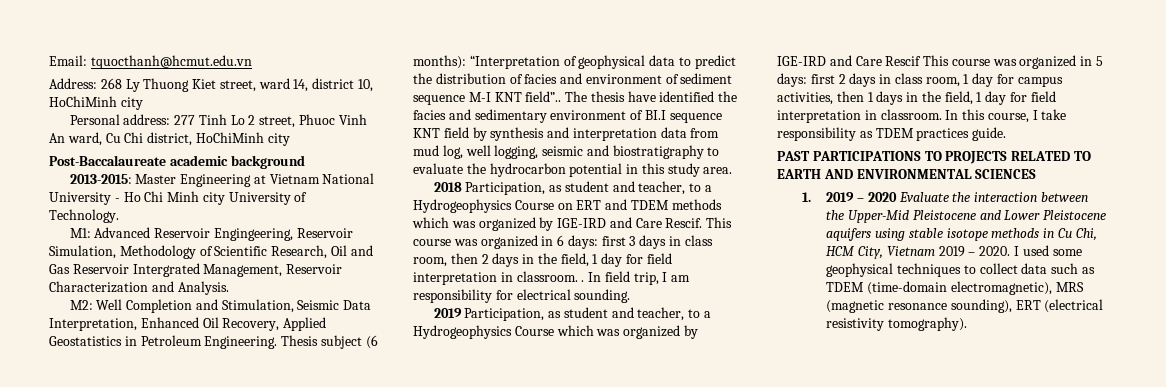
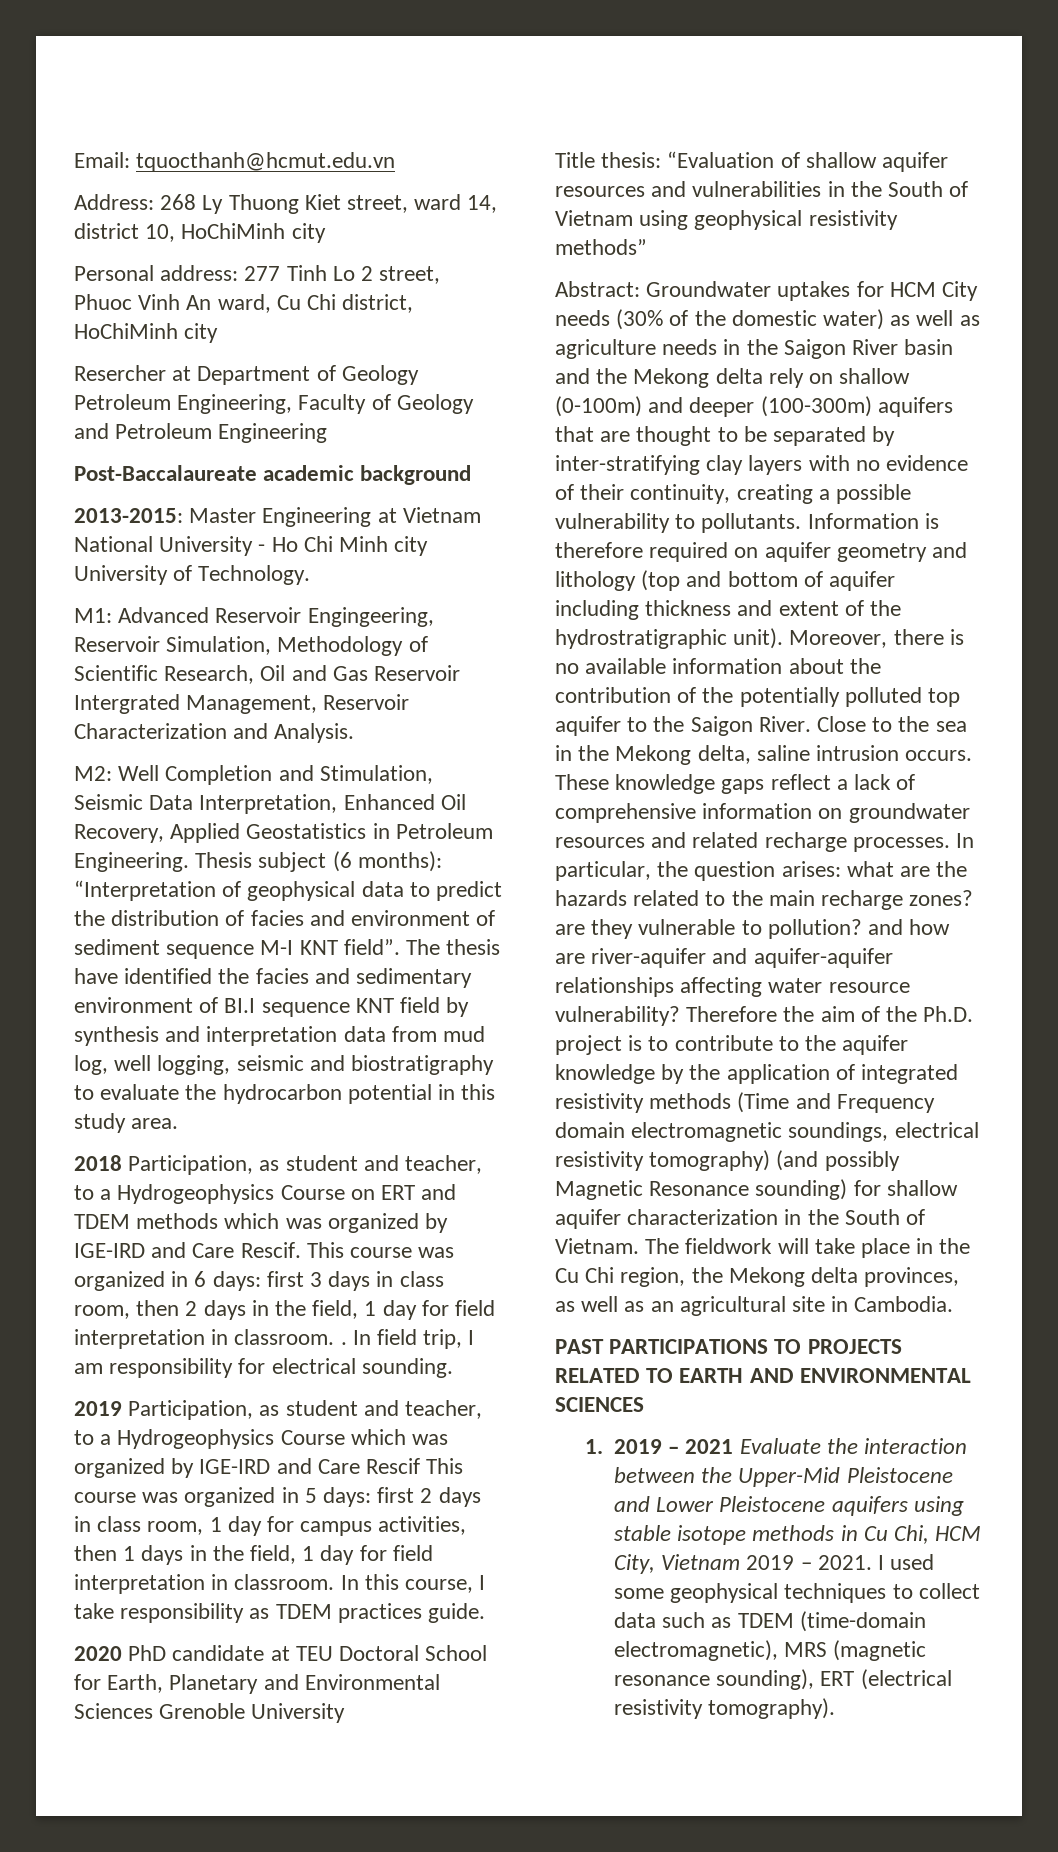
(290, 139) none -> [74,365,419,385] [74,394,474,414] [74,423,328,443] // Resercher at Department of Geology Petroleum Engineering, Faculty of Geology and Petroleum Engineering
[525,91,562,102] field”.. -> [343,939,400,955] field”.
(1007, 134) none -> [74,1645,488,1661] [74,1674,440,1694] [74,1703,346,1723] [555,151,949,172] [555,181,969,197] [555,210,898,230] [555,239,647,255] [555,281,979,301] [555,309,980,330] [555,339,954,359] [555,368,911,388] [555,396,953,417] [555,426,896,446] [555,455,969,475] [555,484,912,504] [555,513,939,533] [555,542,968,562] [555,570,896,591] [555,600,902,620] [555,628,964,649] [555,658,881,674] [555,687,961,707] [555,716,967,736] [555,745,973,765] [555,774,916,794] [555,803,970,823] [555,832,975,852] [555,861,968,881] [555,890,974,910] [555,919,951,939] [555,948,893,968] [555,977,910,997] [555,1006,974,1026] [555,1035,909,1055] [555,1064,959,1084] [555,1092,935,1113] [555,1122,979,1142] [555,1150,900,1171] [555,1179,958,1200] [555,1209,926,1229] [555,1238,971,1258] [555,1267,960,1287] [555,1296,954,1316] // 2020 PhD candidate at TEU Doctoral School for Earth, Planetary and Environmental Sciences Grenoble University // Title thesis: “Evaluation of shallow aquifer resources and vulnerabilities in the South of Vietnam using geophysical resistivity methods” // Abstract: Groundwater uptakes for HCM City needs (30% of the domestic water) as well as agriculture needs in the Saigon River basin and the Mekong delta rely on shallow (0-100m) and deeper (100-300m) aquifers that are thought to be separated by inter-stratifying clay layers with no evidence of their continuity, creating a possible vulnerability to pollutants. Information is therefore required on aquifer geometry and lithology (top and bottom of aquifer including thickness and extent of the hydrostratigraphic unit). Moreover, there is no available information about the contribution of the potentially polluted top aquifer to the Saigon River. Close to the sea in the Mekong delta, saline intrusion occurs. These knowledge gaps reflect a lack of comprehensive information on groundwater resources and related recharge processes. In particular, the question arises: what are the hazards related to the main recharge zones? are they vulnerable to pollution? and how are river-aquifer and aquifer-aquifer relationships affecting water resource vulnerability? Therefore the aim of the Ph.D. project is to contribute to the aquifer knowledge by the application of integrated resistivity methods (Time and Frequency domain electromagnetic soundings, electrical resistivity tomography) (and possibly Magnetic Resonance sounding) for shallow aquifer characterization in the South of Vietnam. The fieldwork will take place in the Cu Chi region, the Mekong delta provinces, as well as an agricultural site in Cambodia.
[867,192,897,202] 2020 -> [685,1439,734,1454] 2021
[979,246,1011,256] 2020. -> [817,1555,872,1570] 2021.

